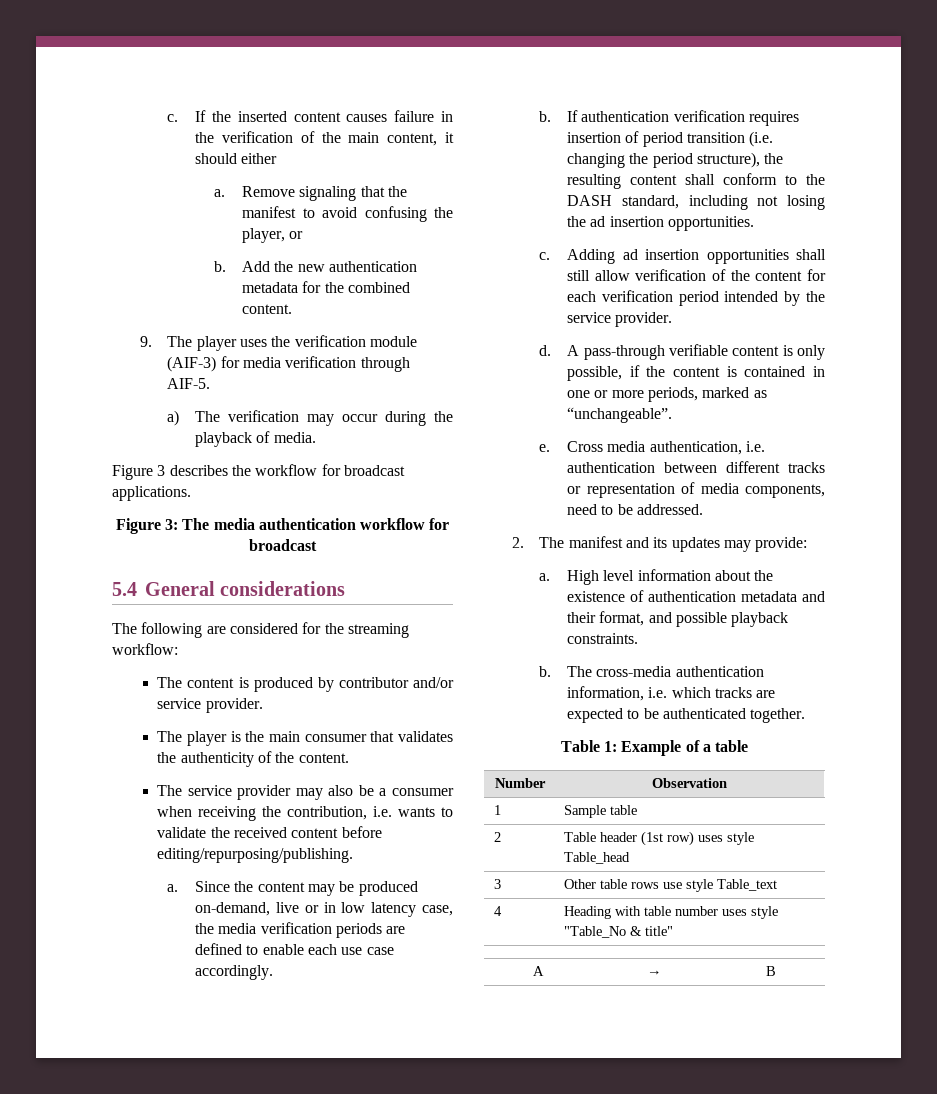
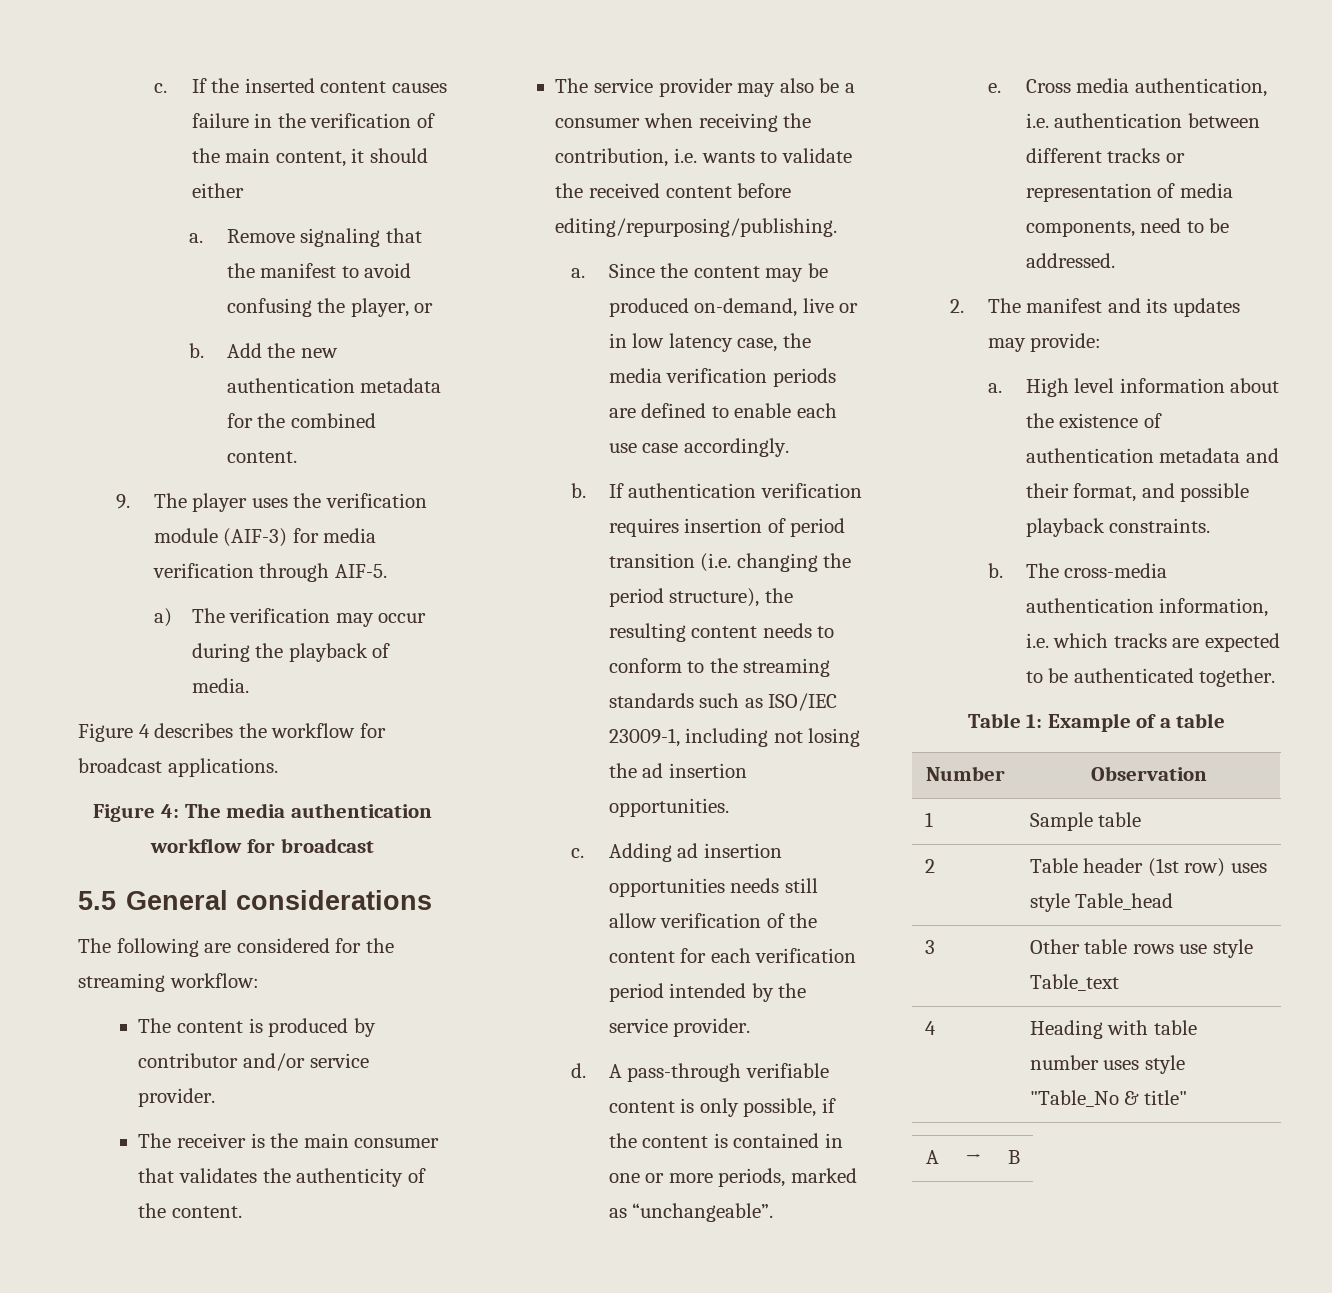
[157,465,166,476] 3 -> [138,724,150,738] 4
[164,519,178,530] 3: -> [160,804,179,818] 4:
[112,582,137,596] 5.4 -> [78,891,116,910] 5.5
[186,731,227,746] player -> [177,1133,247,1148] receiver
[685,174,716,185] shall -> [762,623,835,638] needs to
[567,195,679,209] DASH standard, -> [743,658,831,677] [608,693,838,711] [608,728,680,747] streaming standards such as ISO/IEC 23009-1,
[796,249,826,260] shall -> [730,878,780,893] needs

